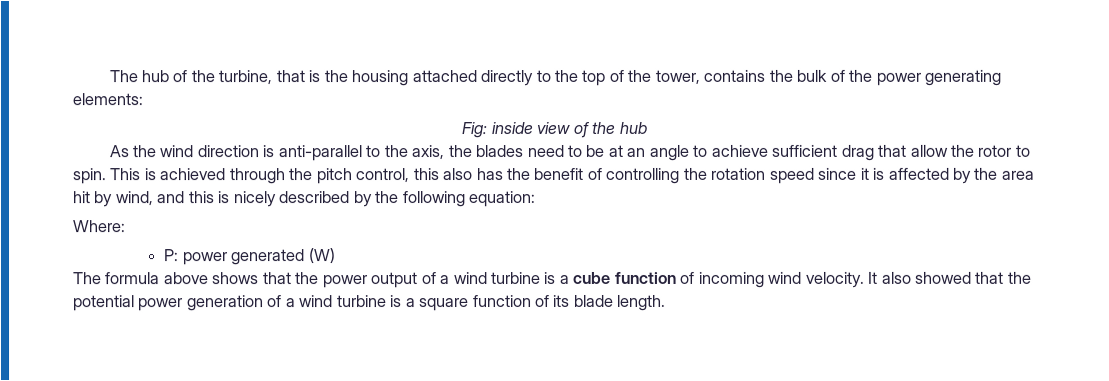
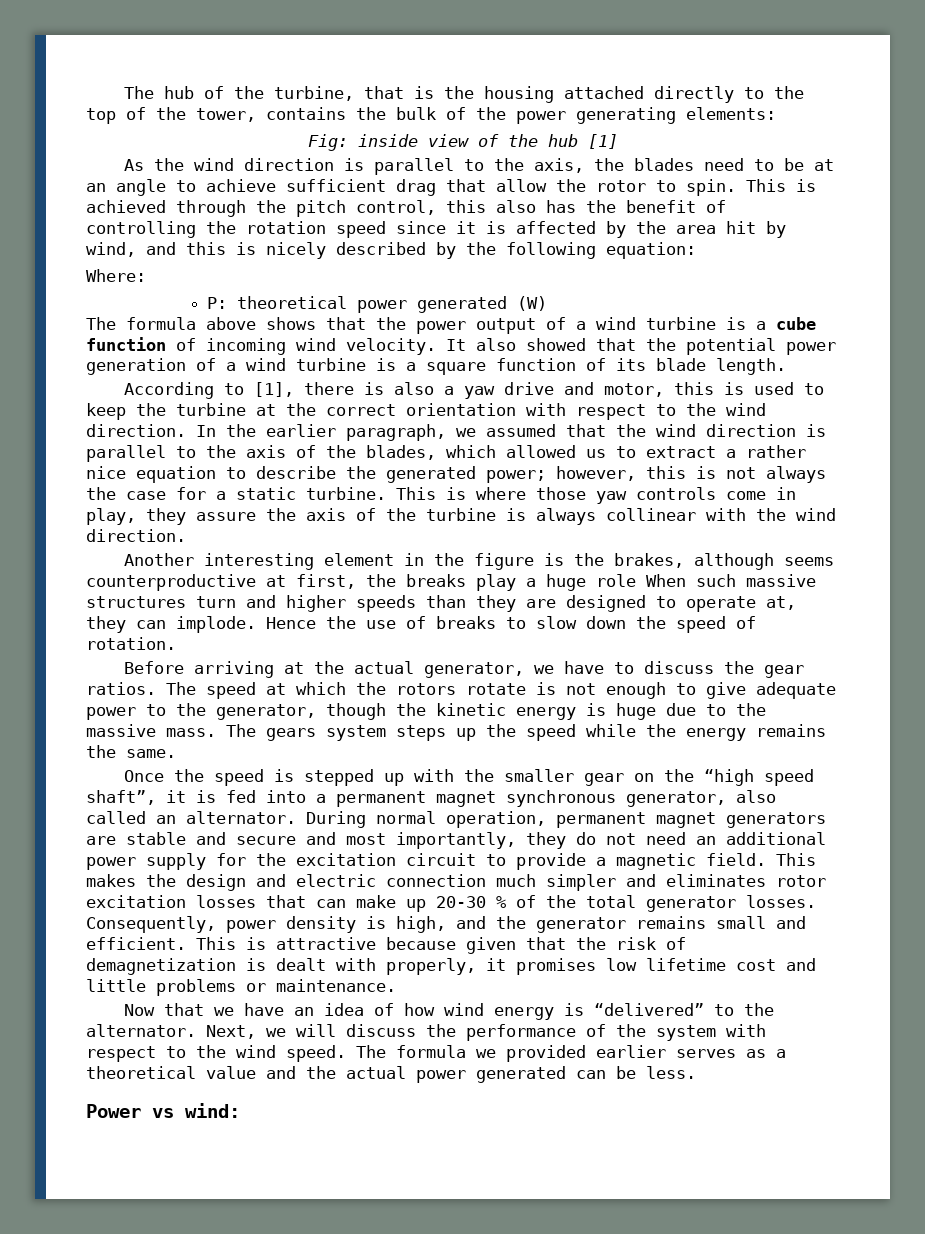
(647, 127) none -> [587,134,618,149] [1]
[277,145,362,162] anti-parallel -> [374,158,455,175] parallel
(180, 255) none -> [236,296,347,309] theoretical
(667, 302) none -> [124,382,825,399] [86,403,766,420] [86,424,826,441] [86,445,806,462] [86,466,826,483] [86,487,796,504] [86,508,836,525] [86,529,186,542] [124,553,835,570] [86,574,816,591] [86,595,796,612] [86,616,756,633] [86,637,176,650] [124,661,805,678] [86,682,836,699] [86,703,766,720] [86,724,826,741] [86,745,176,758] [124,769,815,786] [86,790,776,807] [86,811,826,828] [86,832,826,849] [86,853,816,870] [86,874,826,891] [86,895,816,912] [86,916,806,933] [86,937,686,954] [86,958,816,975] [86,979,396,996] [124,1003,775,1020] [86,1024,766,1041] [86,1045,786,1062] [86,1066,696,1083] [86,1103,240,1118] // According to [1], there is also a yaw drive and motor, this is used to keep the turbine at the correct orientation with respect to the wind direction. In the earlier paragraph, we assumed that the wind direction is parallel to the axis of the blades, which allowed us to extract a rather nice equation to describe the generated power; however, this is not always the case for a static turbine. This is where those yaw controls come in play, they assure the axis of the turbine is always collinear with the wind direction. // Another interesting element in the figure is the brakes, although seems counterproductive at first, the breaks play a huge role When such massive structures turn and higher speeds than they are designed to operate at, they can implode. Hence the use of breaks to slow down the speed of rotation. // Before arriving at the actual generator, we have to discuss the gear ratios. The speed at which the rotors rotate is not enough to give adequate power to the generator, though the kinetic energy is huge due to the massive mass. The gears system steps up the speed while the energy remains the same. // Once the speed is stepped up with the smaller gear on the “high speed shaft”, it is fed into a permanent magnet synchronous generator, also called an alternator. During normal operation, permanent magnet generators are stable and secure and most importantly, they do not need an additional power supply for the excitation circuit to provide a magnetic field. This makes the design and electric connection much simpler and eliminates rotor excitation losses that can make up 20-30 % of the total generator losses. Consequently, power density is high, and the generator remains small and efficient. This is attractive because given that the risk of demagnetization is dealt with properly, it promises low lifetime cost and little problems or maintenance. // Now that we have an idea of how wind energy is “delivered” to the alternator. Next, we will discuss the performance of the system with respect to the wind speed. The formula we provided earlier serves as a theoretical value and the actual power generated can be less. // Power vs wind:

